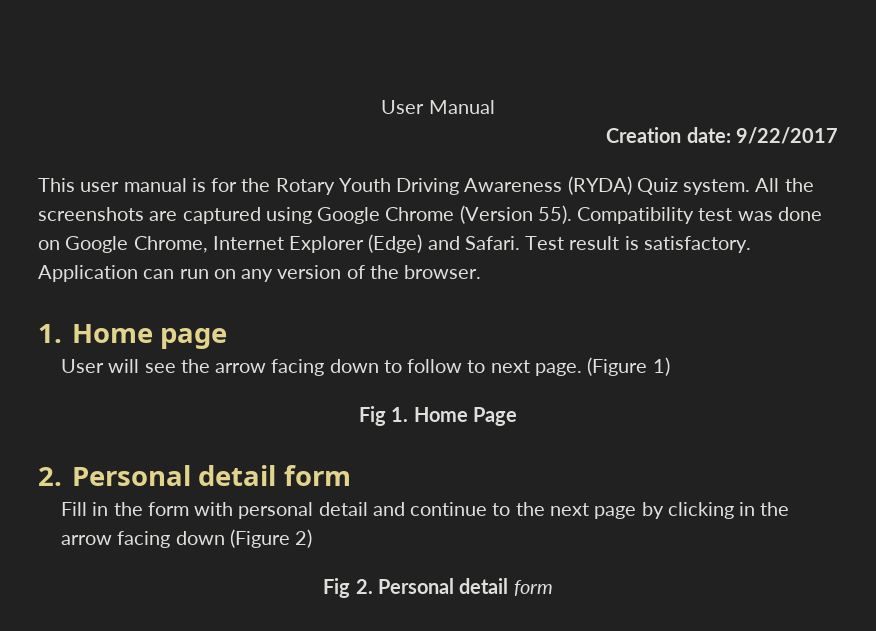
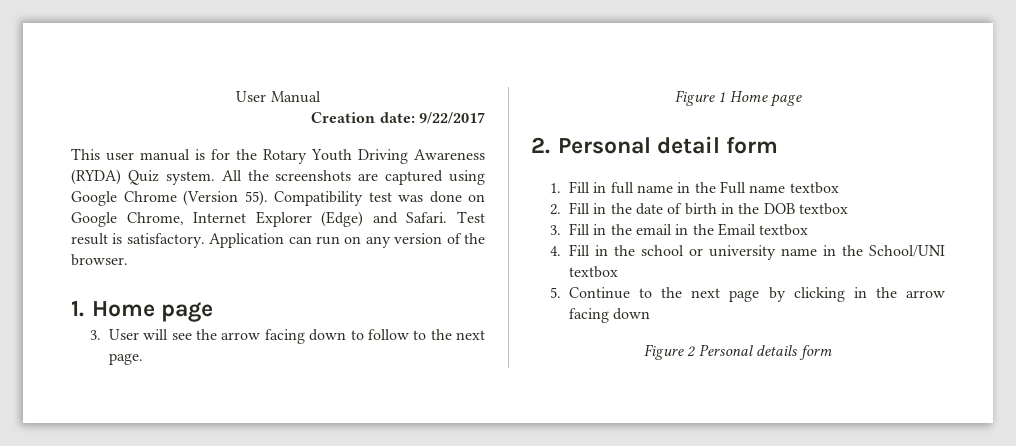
(228, 338) none -> [89,330,101,340] 3.
(486, 366) none -> [430,329,452,340] the
[587,357,670,376] [359,406,517,426] [38,465,351,486] [61,502,488,519] (Figure 1) // Fig 1. Home Page // 2. Personal detail form // Fill in the form with personal detail and continue -> [675,90,802,107] [531,136,779,154] [549,181,839,194] [549,202,848,215] [549,223,809,236] [549,244,945,260] [568,266,618,278] [549,287,630,299] // Figure 1 Home page // 2. Personal detail form // 1. Fill in full name in the Full name textbox // 2. Fill in the date of birth in the DOB textbox // 3. Fill in the email in the Email textbox // 4. Fill in the school or university name in the School/UNI textbox // 5. Continue
[229,529,313,548] [323,578,509,598] (Figure 2) // Fig 2. Personal detail -> [643,344,798,360] // Figure 2 Personal details

